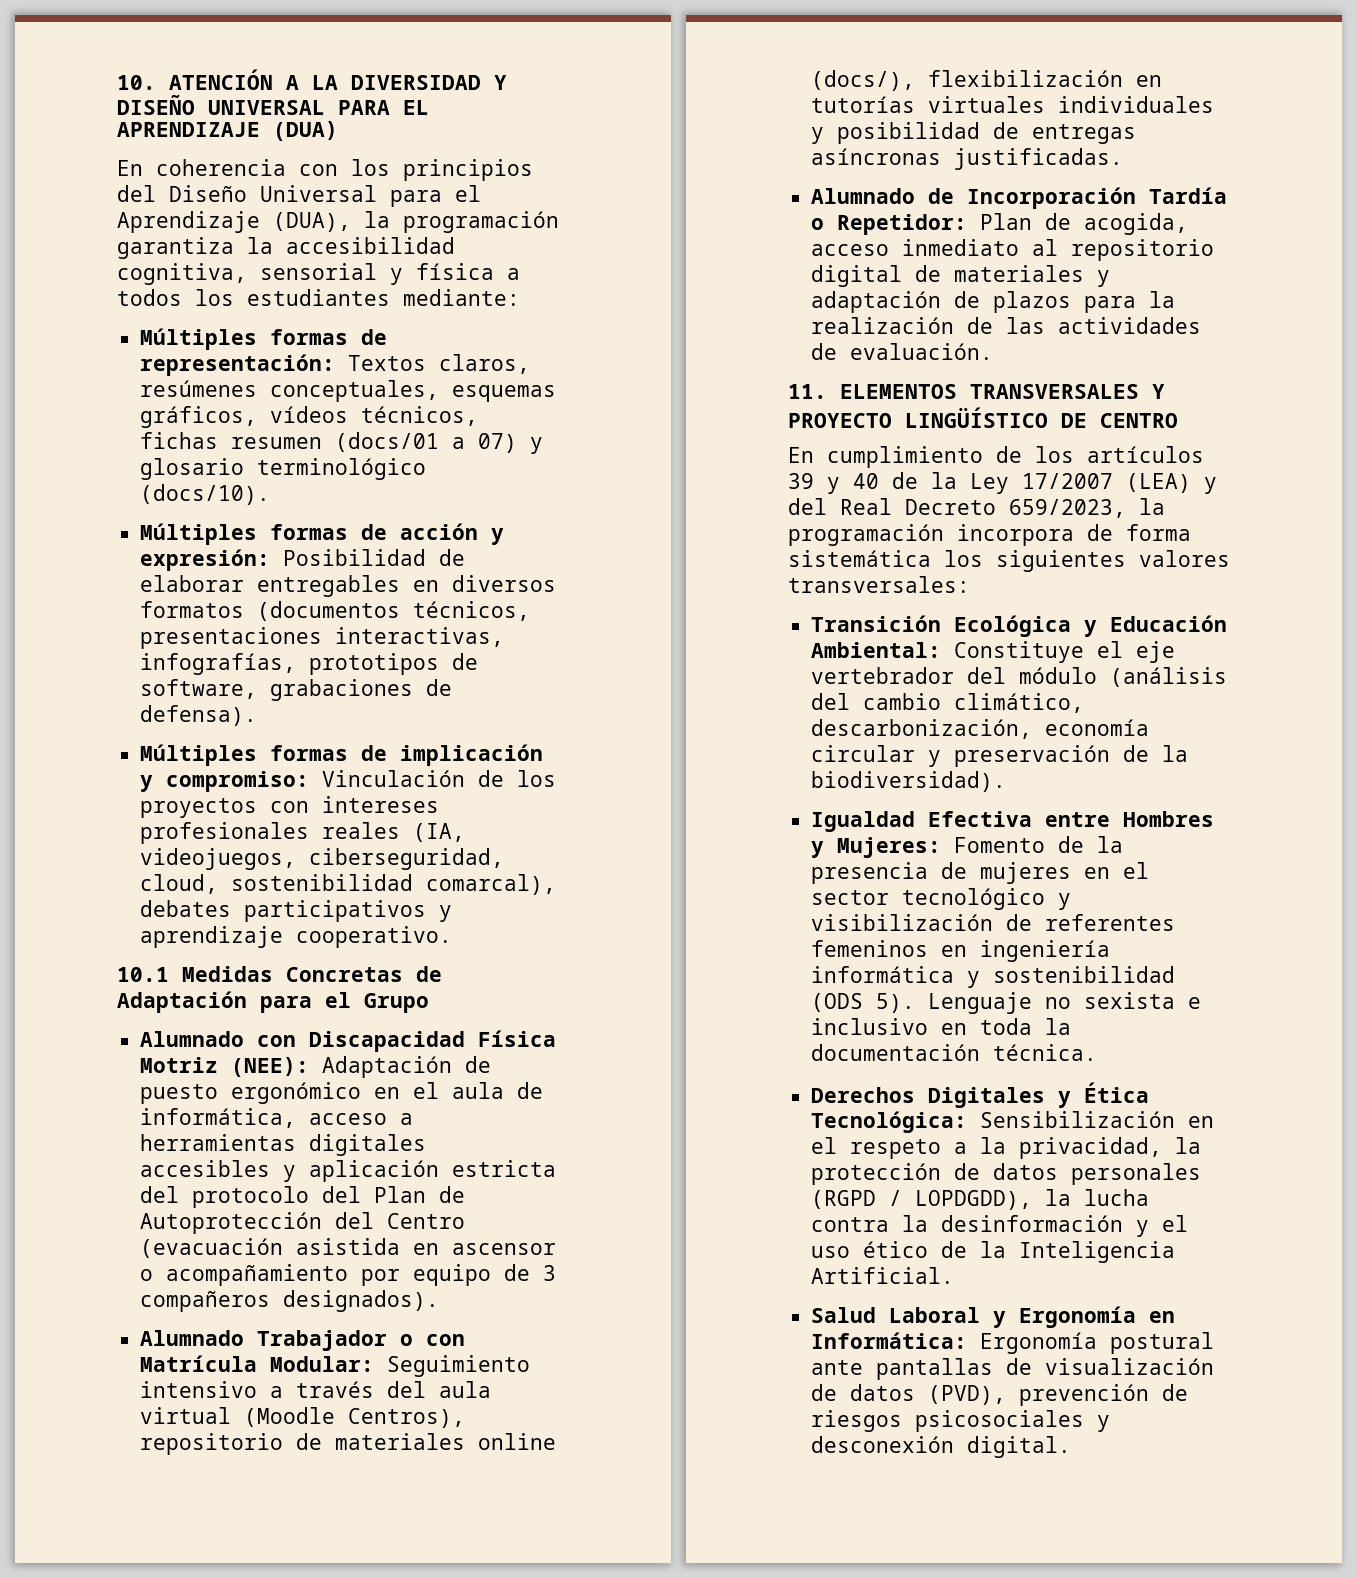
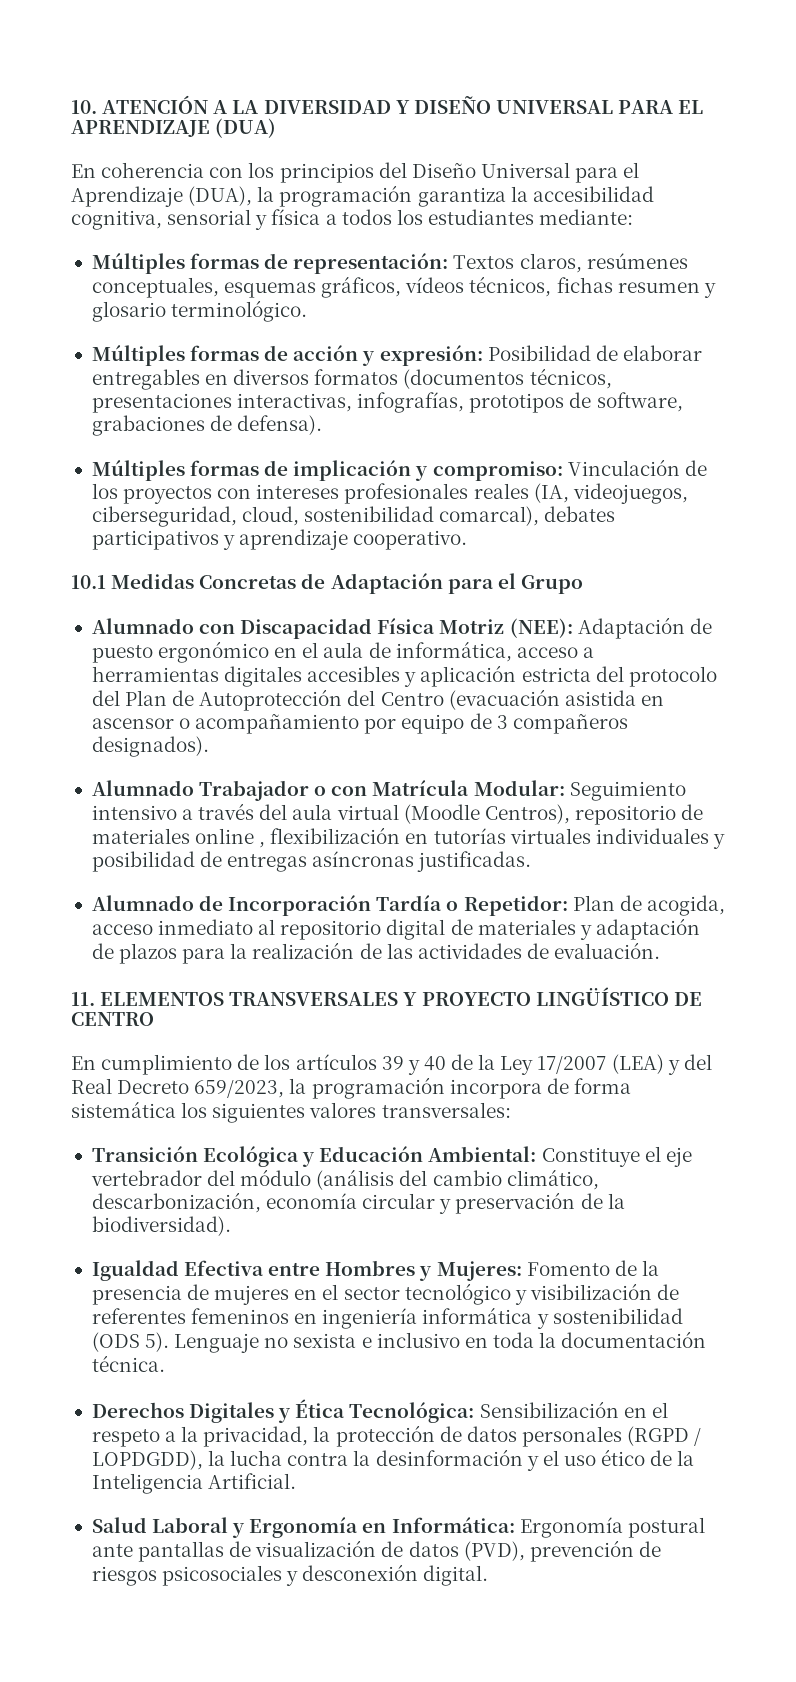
[335,432,544,454] [140,458,427,480] [140,484,271,505] (docs/01 a 07) y glosario terminológico (docs/10). -> [703,283,716,298] [91,300,308,322] y glosario terminológico.
[811,70,916,91] (docs/), -> [259,842,266,848] ,

